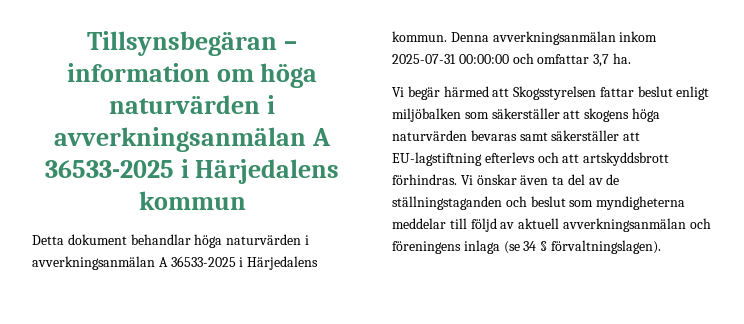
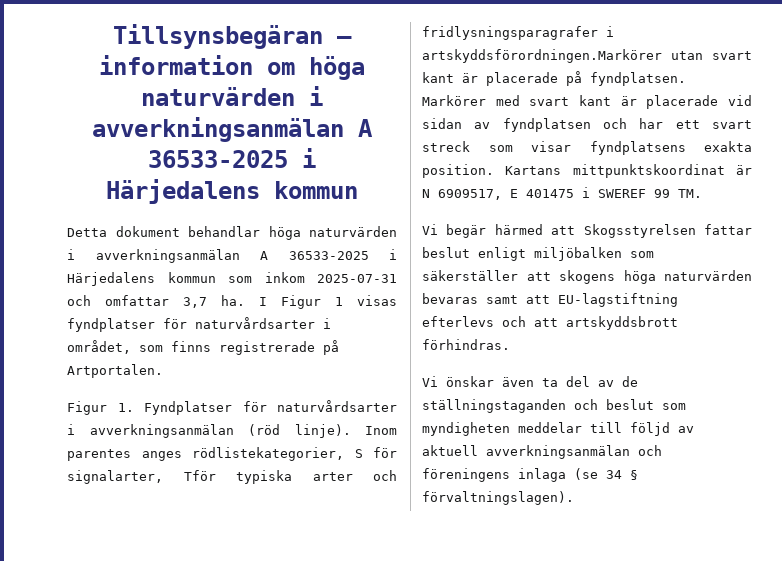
[392,31,616,45] kommun. Denna avverkningsanmälan -> [167,272,252,283] kommun som
[458,54,509,64] 00:00:00 -> (397, 278) none
(631, 58) none -> [259,295,397,309] [67,317,331,332] [67,340,339,355] [67,364,163,378] [67,400,397,415] [67,424,397,438] [67,447,397,461] [67,470,397,484] [422,26,614,40] [422,49,752,63] [422,71,686,86] [422,95,752,109] [422,118,752,132] [422,141,752,155] [422,164,752,178] [422,187,702,200] I Figur 1 visas fyndplatser för naturvårdsarter i området, som finns registrerade på Artportalen. // Figur 1. Fyndplatser för naturvårdsarter i avverkningsanmälan (röd linje). Inom parentes anges rödlistekategorier, S för signalarter, Tför typiska arter och fridlysningsparagrafer i artskyddsförordningen.Markörer utan svart kant är placerade på fyndplatsen. Markörer med svart kant är placerade vid sidan av fyndplatsen och har ett svart streck som visar fyndplatsens exakta position. Kartans mittpunktskoordinat är N 6909517, E 401475 i SWEREF 99 TM.
[551,130,620,141] säkerställer -> (518, 299) none
(457, 179) none -> (510, 344) //
[596,196,686,210] myndigheterna -> [422,422,510,436] myndigheten

